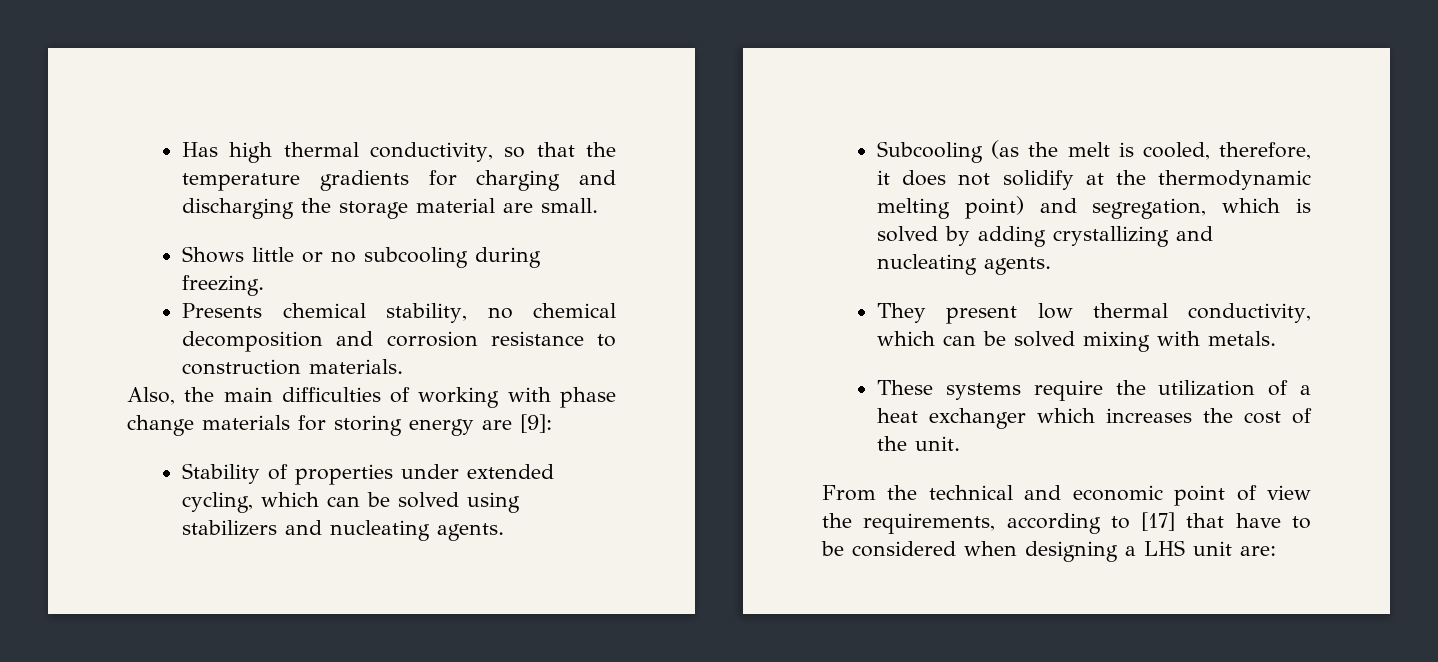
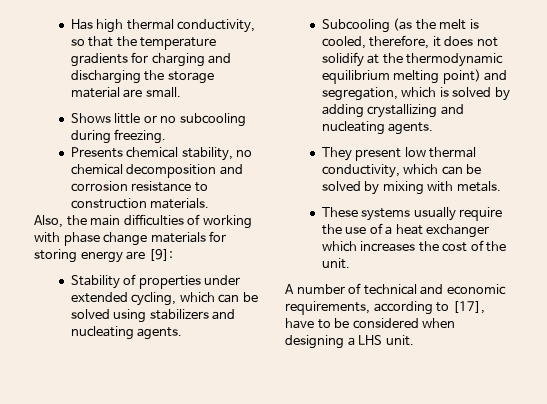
(1311, 180) none -> [321,70,390,84] equilibrium
(1076, 339) none -> [364,181,380,195] by
(1021, 391) none -> [413,207,456,221] usually
[1158,380,1256,396] utilization -> [345,227,367,234] use
[822,485,1311,506] [822,513,852,528] From the technical and economic point of view the -> [285,283,506,295] A number of technical and economic
[1141,512,1225,531] [17] that -> [452,301,485,314] [17],
[1193,541,1276,556] unit are: -> [385,335,414,346] unit.

